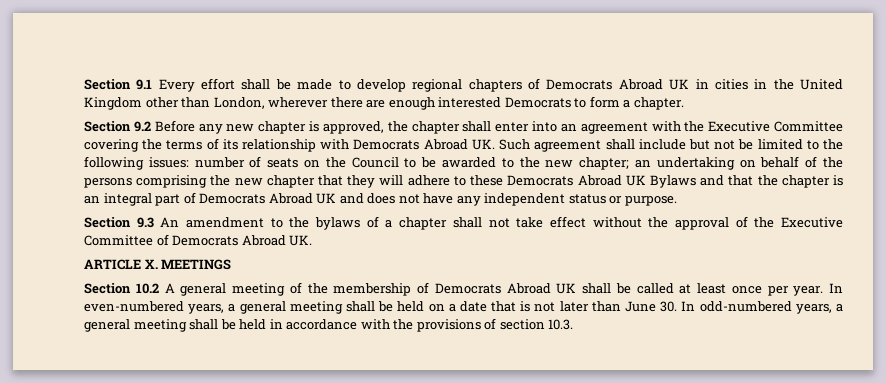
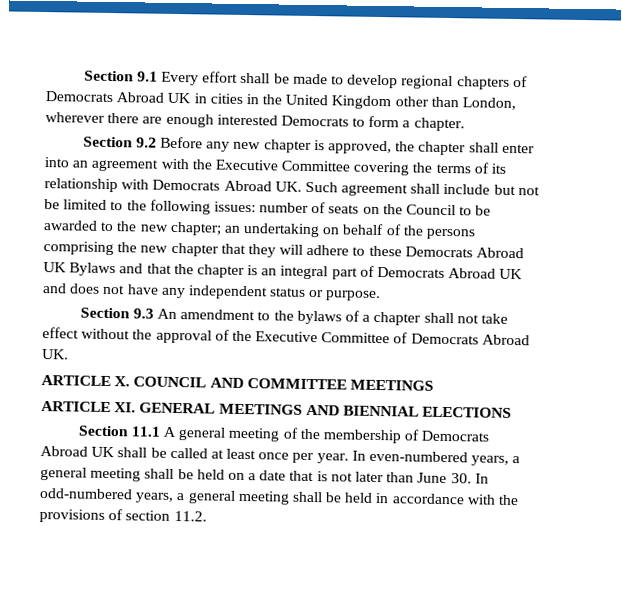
[161,259,232,270] [84,283,159,294] MEETINGS // Section 10.2 -> [133,376,434,391] [41,401,513,418] [77,425,161,437] COUNCIL AND COMMITTEE MEETINGS // ARTICLE XI. GENERAL MEETINGS AND BIENNIAL ELECTIONS // Section 11.1
[548,319,574,330] 10.3. -> [173,510,207,522] 11.2.

